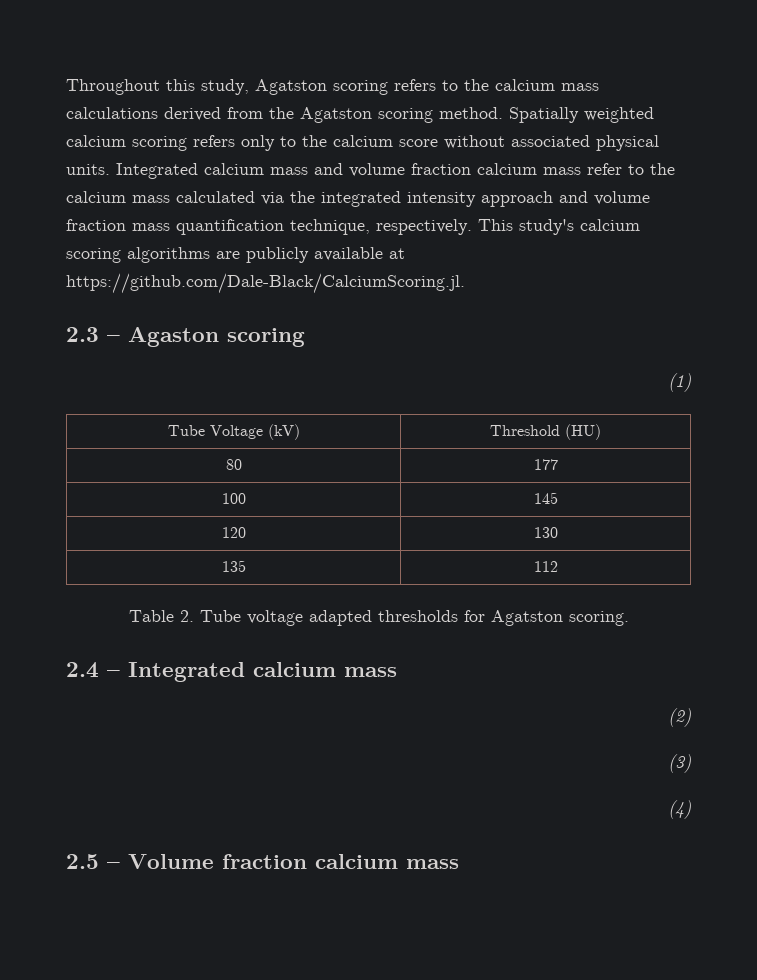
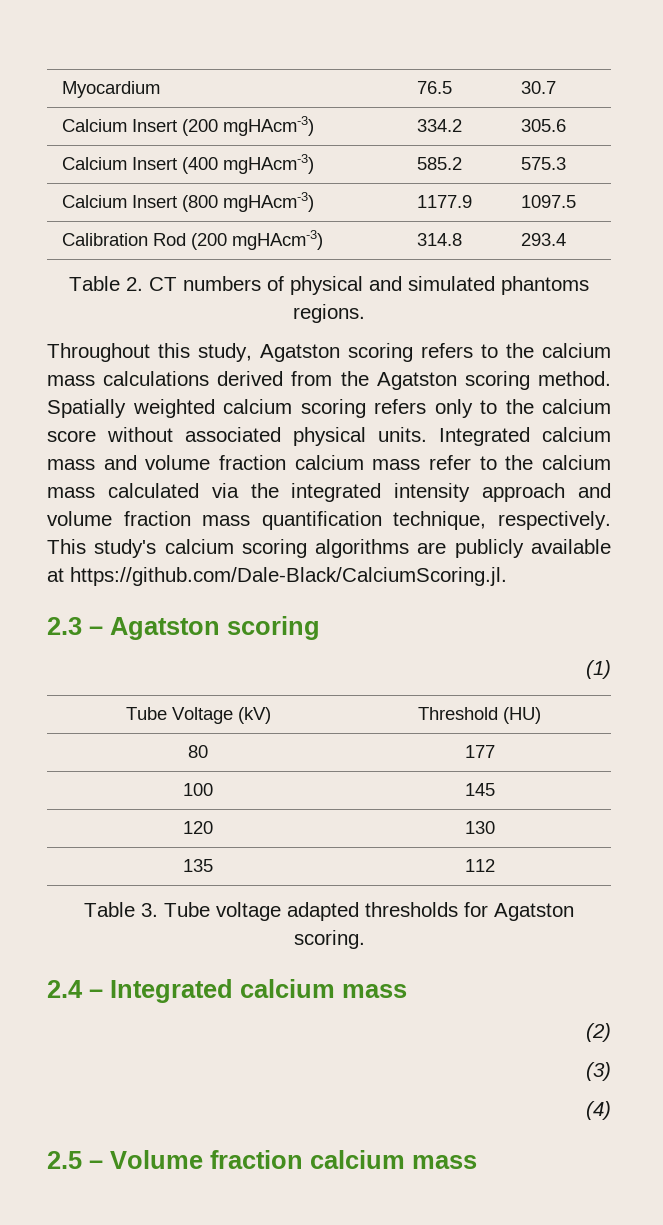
(66, 87) none -> [62,81,161,98] [417,81,453,94] [521,81,557,94] [62,116,315,136] [417,119,463,132] [521,119,567,132] [62,154,315,174] [417,157,463,170] [521,157,567,170] [62,192,315,212] [417,195,473,208] [521,195,577,208] [62,230,324,250] [417,233,463,246] [521,233,567,246] [69,276,589,295] [293,304,365,323] Myocardium | 76.5 | 30.7 // Calcium Insert (200 mgHAcm-3) | 334.2 | 305.6 // Calcium Insert (400 mgHAcm-3) | 585.2 | 575.3 // Calcium Insert (800 mgHAcm-3) | 1177.9 | 1097.5 // Calibration Rod (200 mgHAcm-3) | 314.8 | 293.4 // Table 2. CT numbers of physical and simulated phantoms regions. //
[128,327,219,347] Agaston -> [110,617,220,640] Agatston
[179,610,194,622] 2. -> [141,903,158,917] 3.

